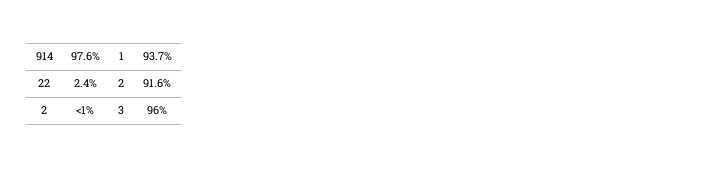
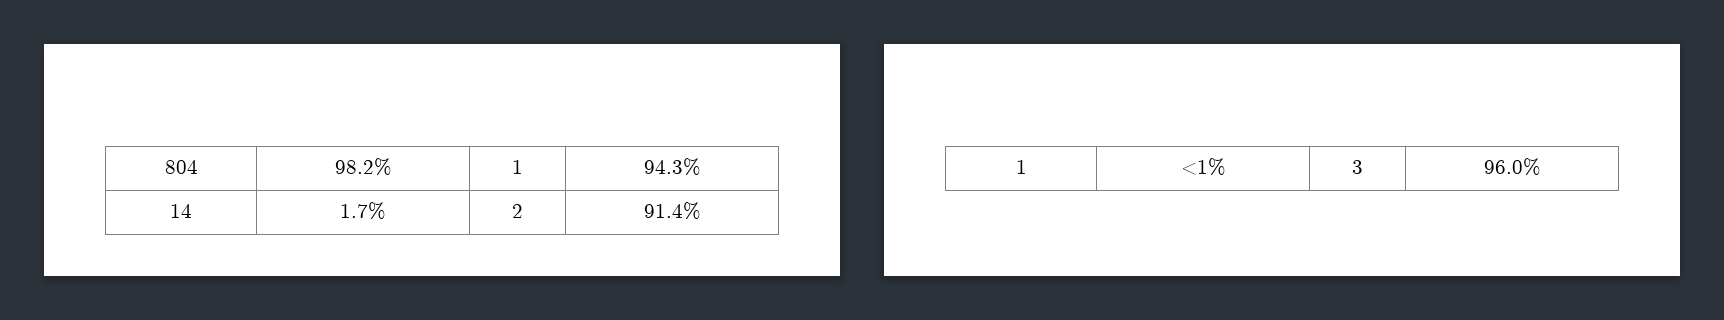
[35,52,53,61] [70,52,100,61] [118,52,124,60] [142,52,172,61] [38,79,50,87] [73,79,97,88] [118,79,124,87] [143,79,171,88] [41,106,47,114] 914 | 97.6% | 1 | 93.7% // 22 | 2.4% | 2 | 91.6% // 2 -> [164,160,198,174] [334,158,392,176] [512,160,523,174] [643,158,701,176] [170,204,192,218] [340,202,386,220] [512,204,523,218] [643,202,701,220] [1015,160,1027,174] 804 | 98.2% | 1 | 94.3% // 14 | 1.7% | 2 | 91.4% // 1
[147,106,167,115] 96% -> [1483,158,1541,176] 96.0%

